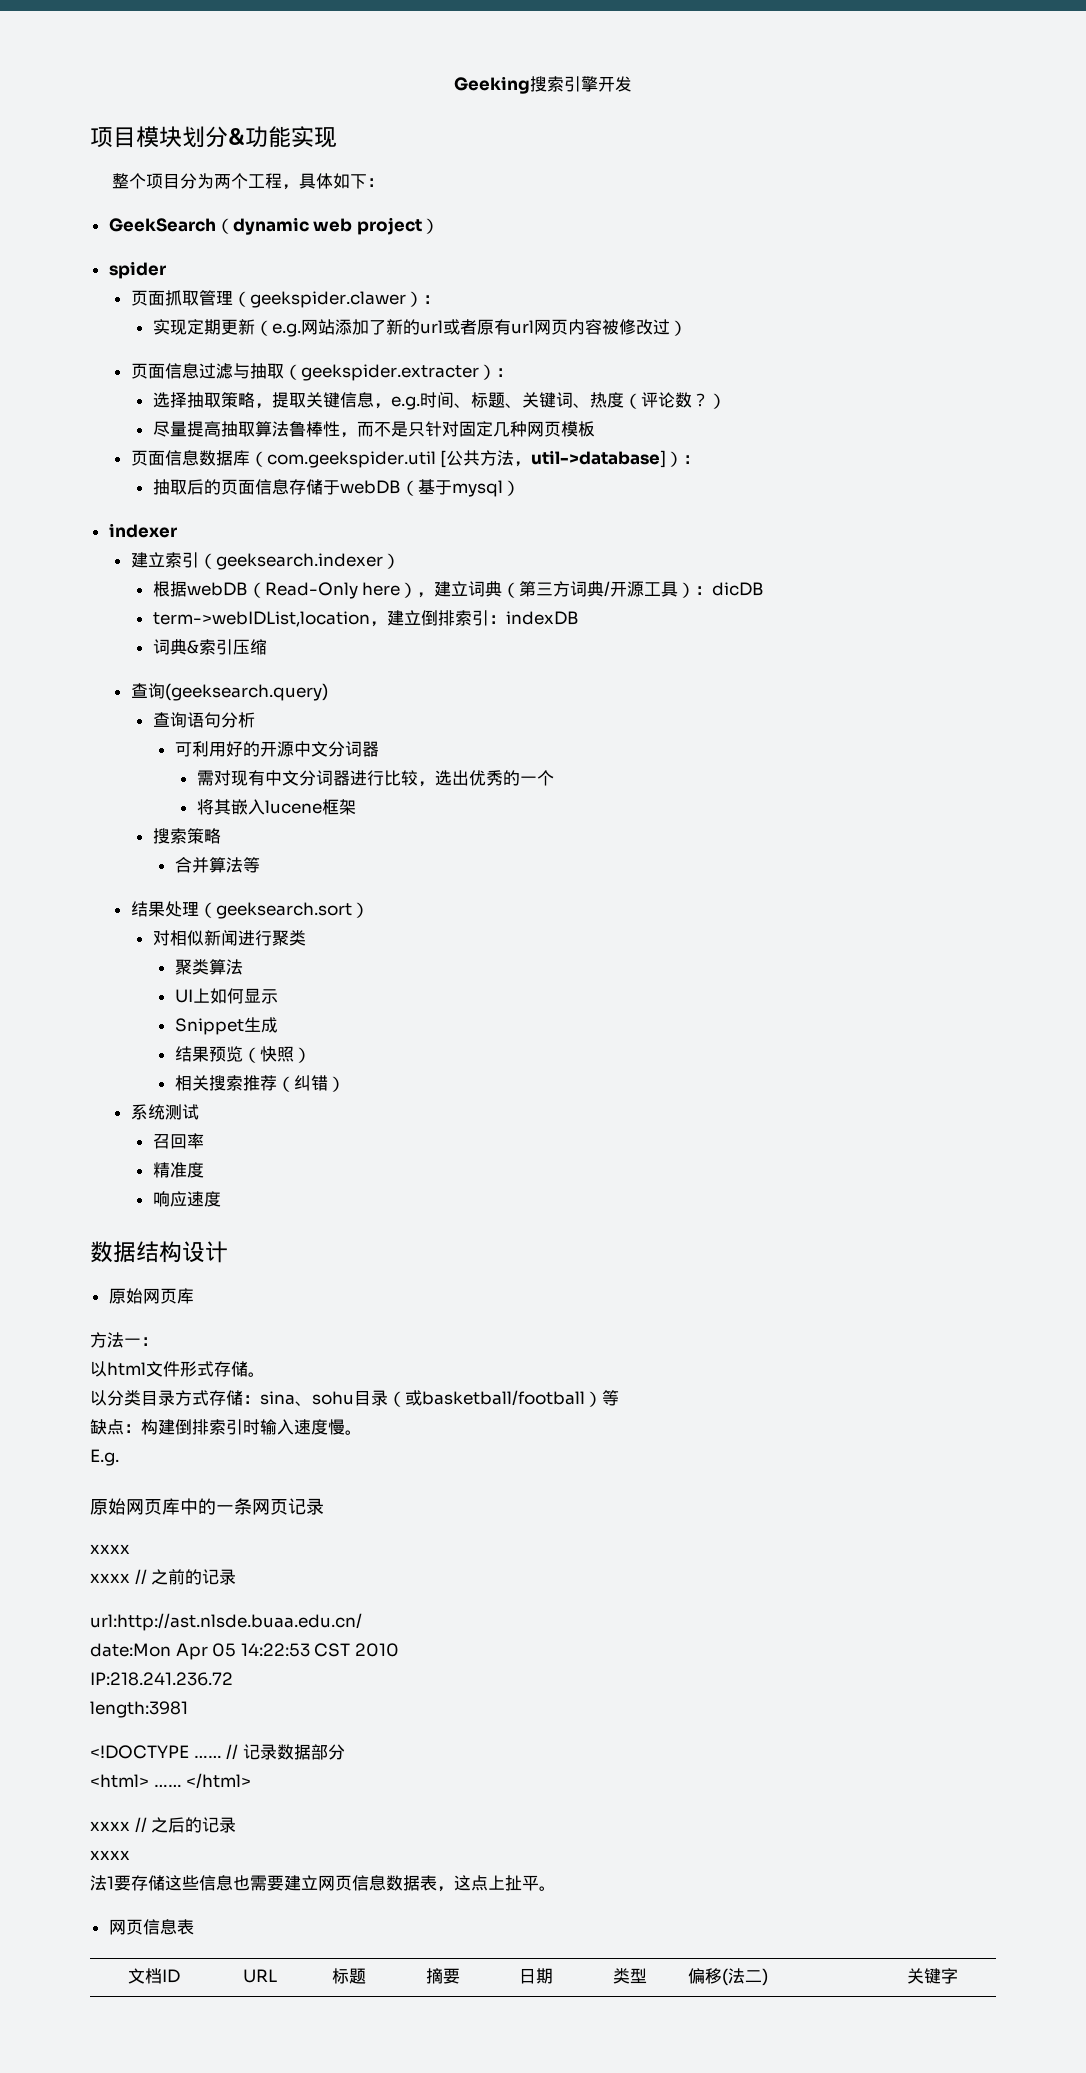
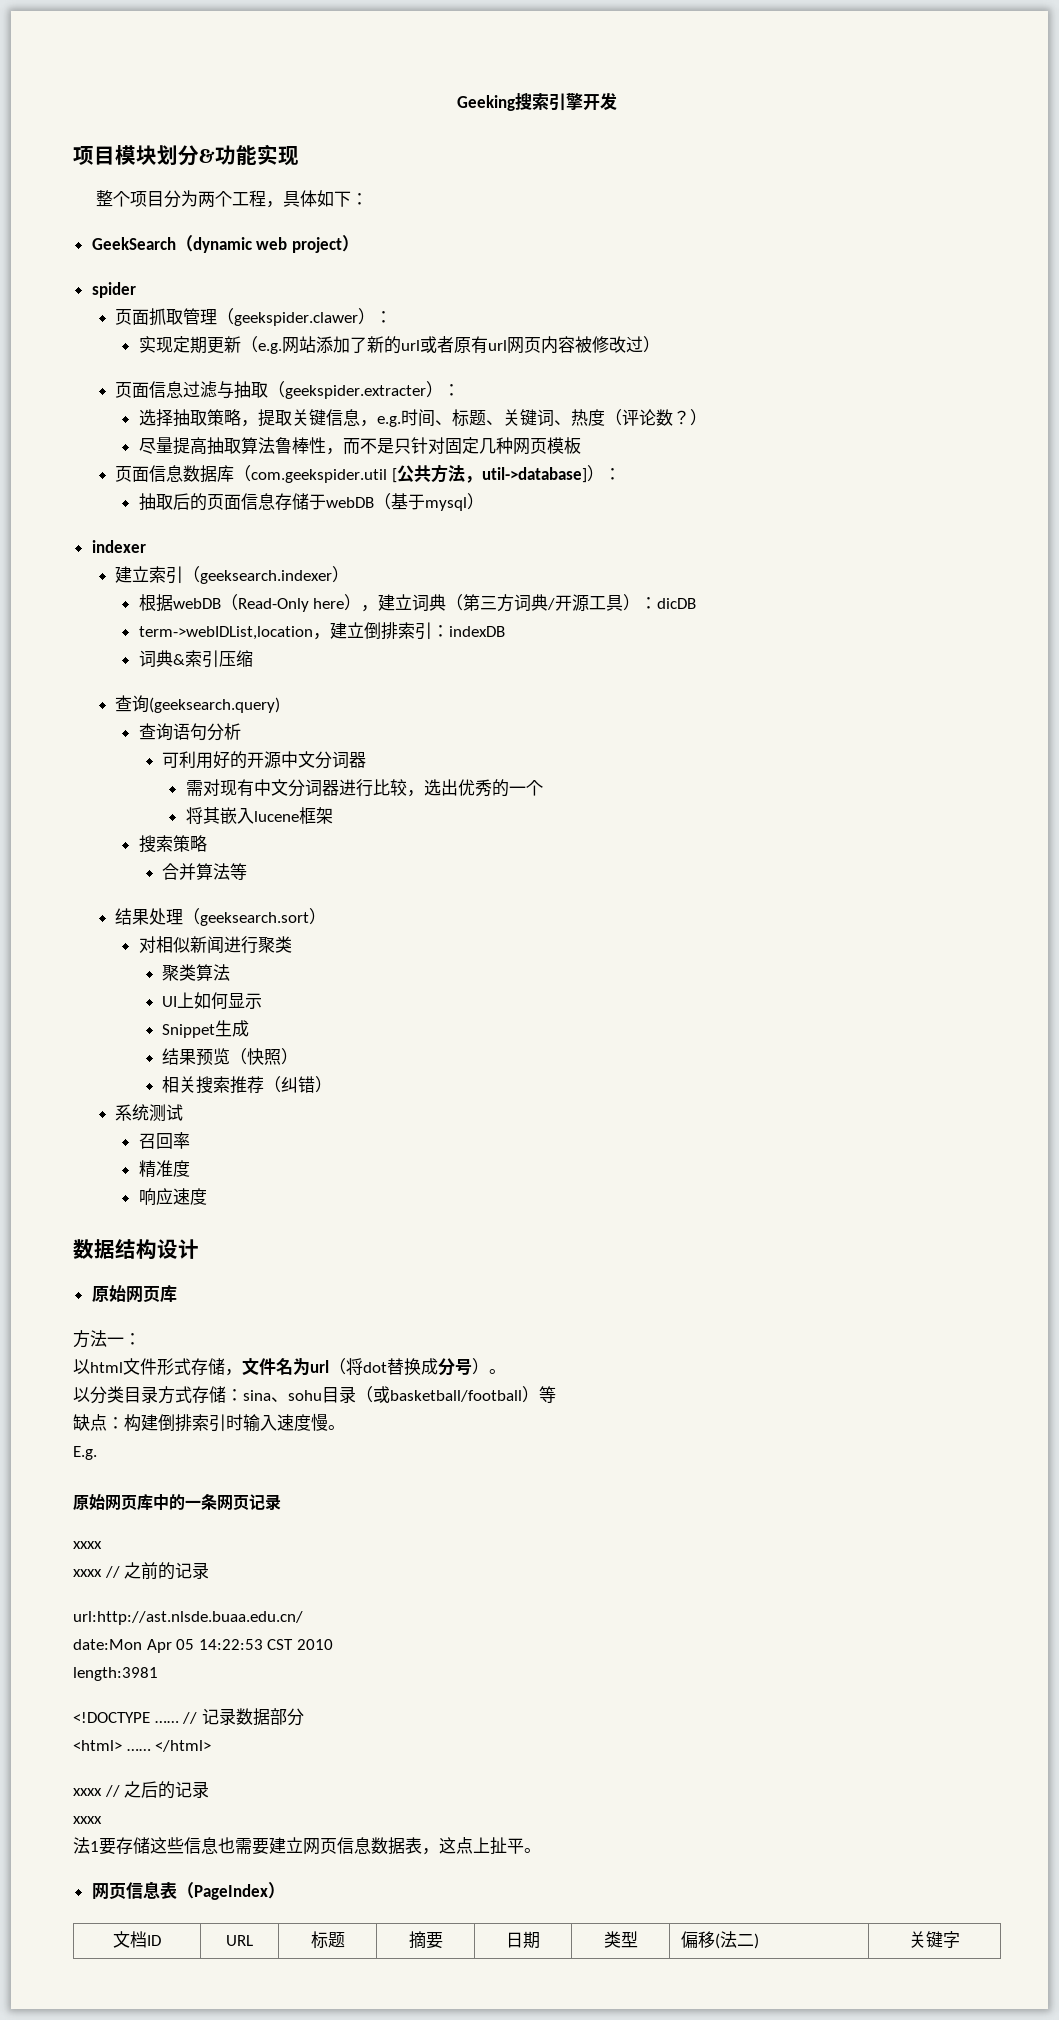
(248, 1369) none -> [225,1358,489,1376] ，文件名为url（将dot替换成分号）
[90,1672,233,1686] // IP:218.241.236.72 -> (333, 1644) none
(194, 1927) none -> [176,1882,285,1900] （PageIndex）

